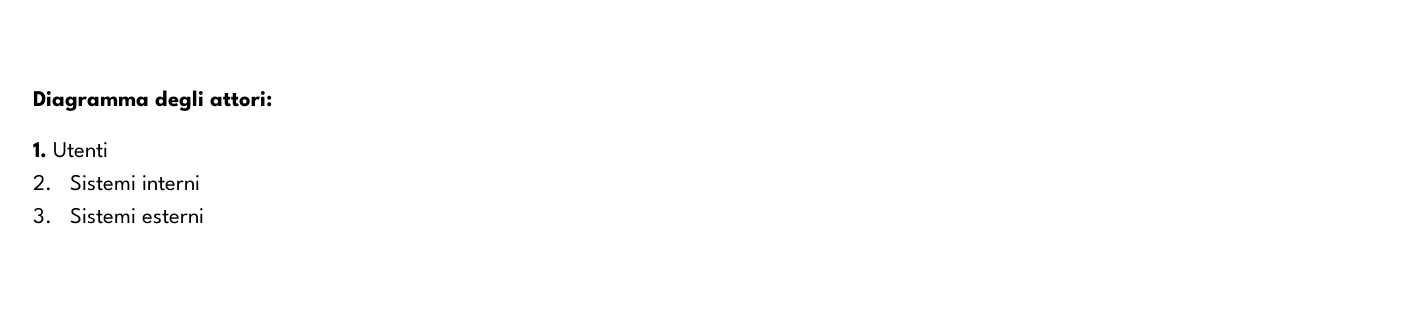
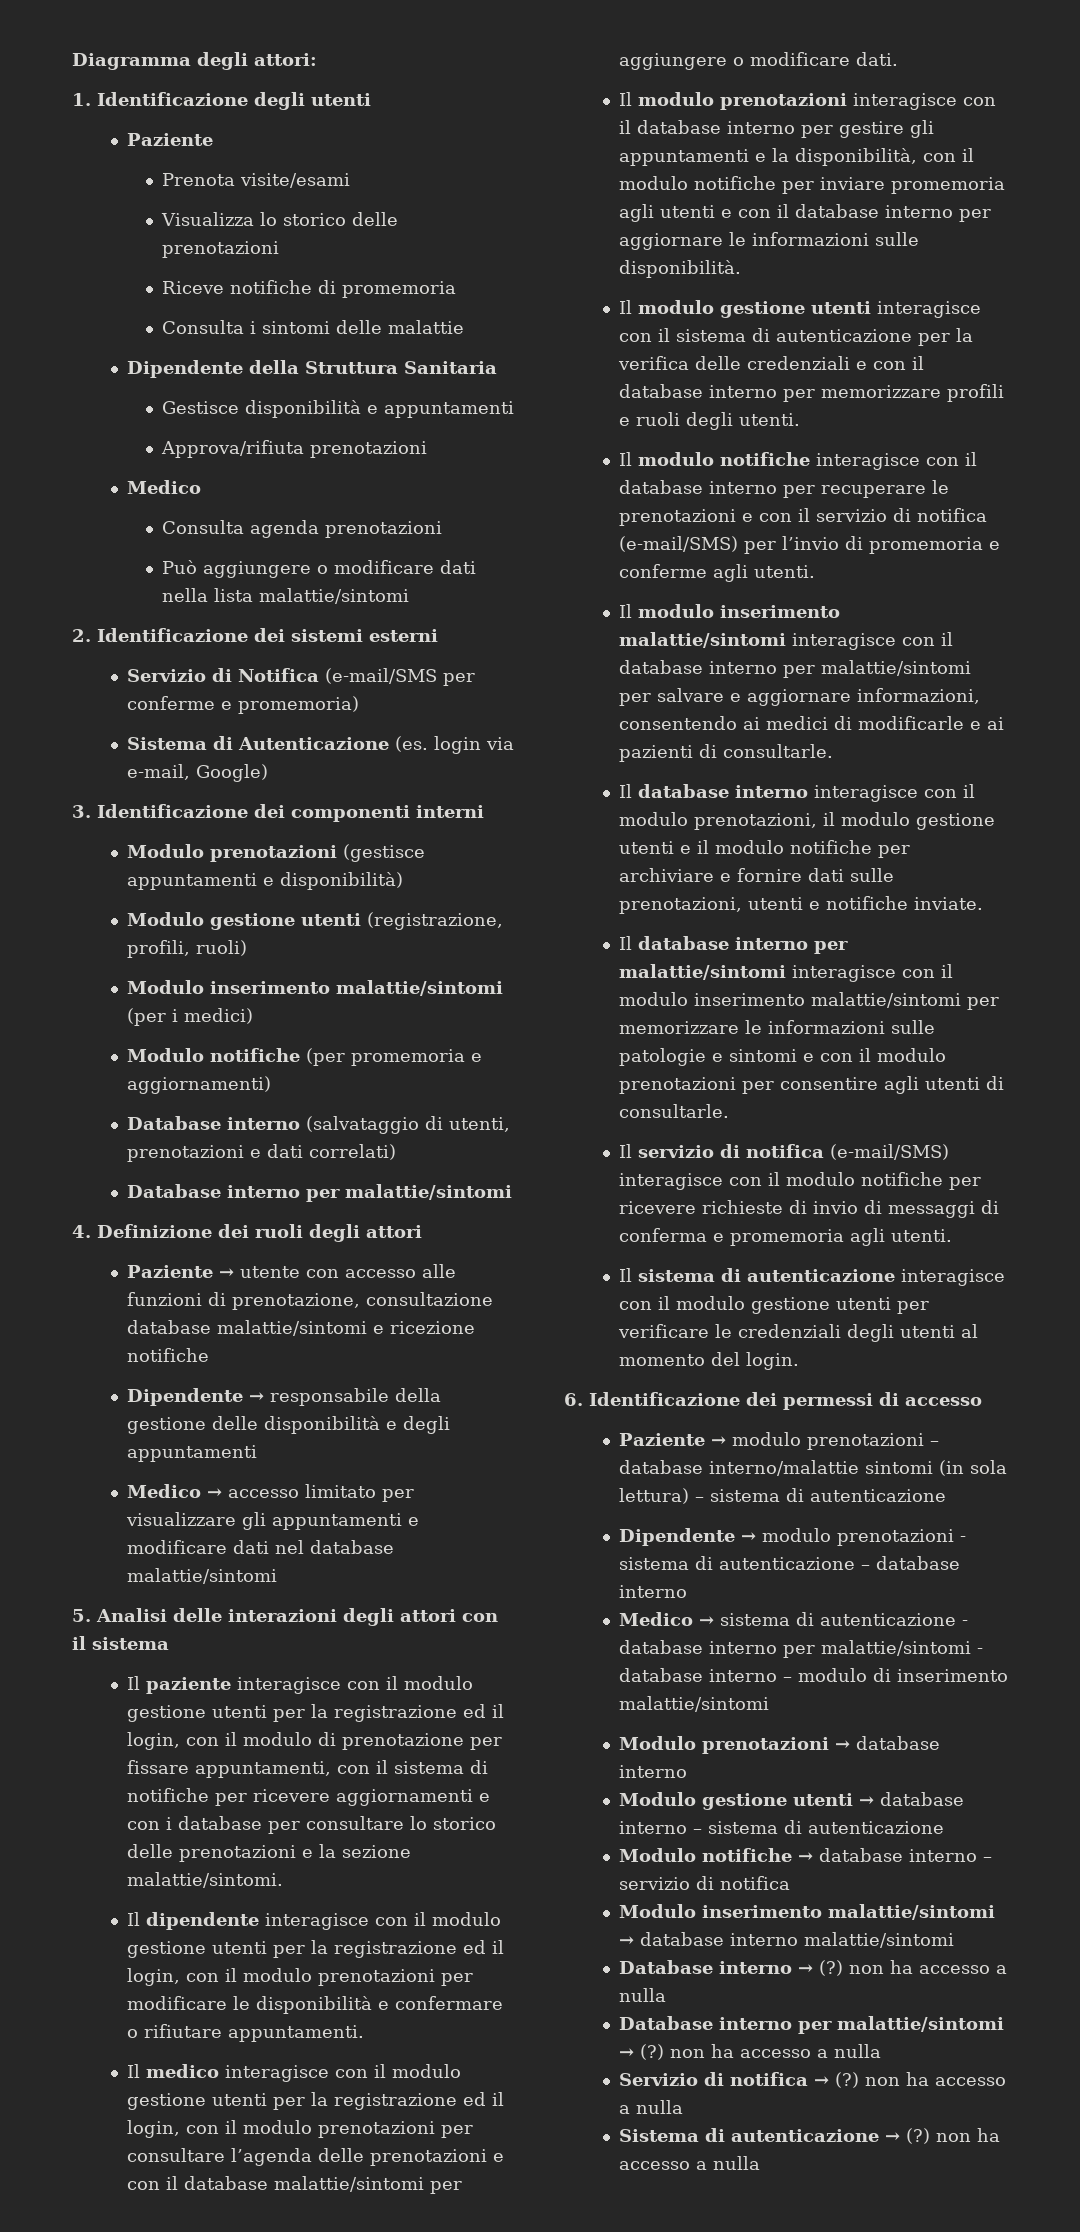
[53,142,109,158] [33,174,201,191] [33,207,205,224] Utenti // 2. Sistemi interni // 3. Sistemi esterni -> [97,92,371,110] [126,133,213,146] [161,173,350,188] [160,212,398,226] [161,241,279,258] [161,280,456,298] [161,320,464,334] [126,360,497,378] [161,400,514,418] [160,440,427,458] [126,480,201,494] [161,520,442,538] [161,560,476,578] [161,588,409,604] [72,628,438,642] [126,668,475,686] [126,696,359,714] [126,736,514,754] [126,764,268,782] [72,804,484,822] [126,844,425,862] [126,872,403,890] [126,912,503,930] [126,940,247,958] [126,980,503,996] [126,1008,253,1026] [126,1048,482,1066] [126,1076,271,1094] [126,1116,510,1134] [126,1144,396,1162] [126,1184,512,1202] [72,1224,422,1242] [126,1264,456,1278] [126,1292,493,1310] [126,1320,475,1336] [126,1348,209,1362] [126,1388,441,1406] [126,1416,450,1434] [126,1445,257,1462] [126,1484,414,1502] [125,1512,419,1530] [126,1540,394,1554] [126,1568,277,1584] [72,1608,498,1626] [72,1636,169,1650] [126,1676,473,1694] [126,1704,504,1722] [126,1732,502,1750] [126,1760,488,1778] [126,1788,490,1806] [126,1816,496,1834] [126,1844,411,1862] [126,1872,283,1888] [126,1912,501,1930] [126,1940,504,1958] [126,1968,473,1986] [126,1996,503,2014] [126,2024,364,2042] [126,2064,461,2082] [126,2092,504,2110] [126,2120,473,2138] [126,2148,504,2166] [126,2176,462,2194] [618,52,898,70] [618,92,996,110] [618,120,934,138] [618,148,974,166] [618,176,1005,194] [618,204,991,222] [618,232,919,250] [618,260,741,278] [618,300,981,318] [618,328,973,346] [617,356,924,370] [618,384,1004,402] [618,412,800,430] [618,452,977,470] [618,480,949,498] [618,508,987,526] [618,536,1000,554] [618,564,815,582] [618,604,840,618] [618,632,953,650] [618,660,971,678] [618,688,980,706] [618,716,1004,730] [618,744,833,762] [618,784,975,802] [618,812,995,830] [618,840,910,858] [618,868,894,882] [618,896,983,914] [618,936,848,954] [618,964,953,982] [618,992,999,1010] [618,1020,935,1034] [618,1048,946,1066] [618,1076,1004,1094] [618,1104,729,1118] [618,1144,949,1160] [618,1172,981,1190] [618,1200,999,1218] [618,1228,952,1246] [618,1268,1005,1286] [618,1296,929,1314] [617,1324,978,1342] [618,1352,799,1370] [564,1392,982,1410] [618,1432,939,1450] [618,1460,1007,1476] [618,1488,946,1504] [618,1528,966,1546] [618,1556,960,1570] [618,1585,687,1598] [618,1612,968,1626] [618,1640,983,1658] [618,1668,1008,1682] [618,1696,769,1712] [618,1736,940,1754] [618,1765,687,1778] [618,1792,964,1810] [618,1820,944,1834] [618,1848,992,1862] [618,1876,790,1890] [618,1904,995,1920] [618,1932,954,1948] [618,1960,1007,1976] [618,1988,666,2002] [618,2016,1004,2034] [618,2044,881,2060] [618,2072,1006,2088] [618,2100,683,2114] [618,2128,1000,2144] [618,2156,760,2170] Identificazione degli utenti // Paziente // Prenota visite/esami // Visualizza lo storico delle prenotazioni // Riceve notifiche di promemoria // Consulta i sintomi delle malattie // Dipendente della Struttura Sanitaria // Gestisce disponibilità e appuntamenti // Approva/rifiuta prenotazioni // Medico // Consulta agenda prenotazioni // Può aggiungere o modificare dati nella lista malattie/sintomi // 2. Identificazione dei sistemi esterni // Servizio di Notifica (e-mail/SMS per conferme e promemoria) // Sistema di Autenticazione (es. login via e-mail, Google) // 3. Identificazione dei componenti interni // Modulo prenotazioni (gestisce appuntamenti e disponibilità) // Modulo gestione utenti (registrazione, profili, ruoli) // Modulo inserimento malattie/sintomi (per i medici) // Modulo notifiche (per promemoria e aggiornamenti) // Database interno (salvataggio di utenti, prenotazioni e dati correlati) // Database interno per malattie/sintomi // 4. Definizione dei ruoli degli attori // Paziente → utente con accesso alle funzioni di prenotazione, consultazione database malattie/sintomi e ricezione notifiche // Dipendente → responsabile della gestione delle disponibilità e degli appuntamenti // Medico → accesso limitato per visualizzare gli appuntamenti e modificare dati nel database malattie/sintomi // 5. Analisi delle interazioni degli attori con il sistema // Il paziente interagisce con il modulo gestione utenti per la registrazione ed il login, con il modulo di prenotazione per fissare appuntamenti, con il sistema di notifiche per ricevere aggiornamenti e con i database per consultare lo storico delle prenotazioni e la sezione malattie/sintomi. // Il dipendente interagisce con il modulo gestione utenti per la registrazione ed il login, con il modulo prenotazioni per modificare le disponibilità e confermare o rifiutare appuntamenti. // Il medico interagisce con il modulo gestione utenti per la registrazione ed il login, con il modulo prenotazioni per consultare l’agenda delle prenotazioni e con il database malattie/sintomi per aggiungere o modificare dati. // Il modulo prenotazioni interagisce con il database interno per gestire gli appuntamenti e la disponibilità, con il modulo notifiche per inviare promemoria agli utenti e con il database interno per aggiornare le informazioni sulle disponibilità. // Il modulo gestione utenti interagisce con il sistema di autenticazione per la verifica delle credenziali e con il database interno per memorizzare profili e ruoli degli utenti. // Il modulo notifiche interagisce con il database interno per recuperare le prenotazioni e con il servizio di notifica (e-mail/SMS) per l’invio di promemoria e conferme agli utenti. // Il modulo inserimento malattie/sintomi interagisce con il database interno per malattie/sintomi per salvare e aggiornare informazioni, consentendo ai medici di modificarle e ai pazienti di consultarle. // Il database interno interagisce con il modulo prenotazioni, il modulo gestione utenti e il modulo notifiche per archiviare e fornire dati sulle prenotazioni, utenti e notifiche inviate. // Il database interno per malattie/sintomi interagisce con il modulo inserimento malattie/sintomi per memorizzare le informazioni sulle patologie e sintomi e con il modulo prenotazioni per consentire agli utenti di consultarle. // Il servizio di notifica (e-mail/SMS) interagisce con il modulo notifiche per ricevere richieste di invio di messaggi di conferma e promemoria agli utenti. // Il sistema di autenticazione interagisce con il modulo gestione utenti per verificare le credenziali degli utenti al momento del login. // 6. Identificazione dei permessi di accesso // Paziente → modulo prenotazioni – database interno/malattie sintomi (in sola lettura) – sistema di autenticazione // Dipendente → modulo prenotazioni - sistema di autenticazione – database interno // Medico → sistema di autenticazione - database interno per malattie/sintomi - database interno – modulo di inserimento malattie/sintomi // Modulo prenotazioni → database interno // Modulo gestione utenti → database interno – sistema di autenticazione // Modulo notifiche → database interno – servizio di notifica // Modulo inserimento malattie/sintomi → database interno malattie/sintomi // Database interno → (?) non ha accesso a nulla // Database interno per malattie/sintomi → (?) non ha accesso a nulla // Servizio di notifica → (?) non ha accesso a nulla // Sistema di autenticazione → (?) non ha accesso a nulla

